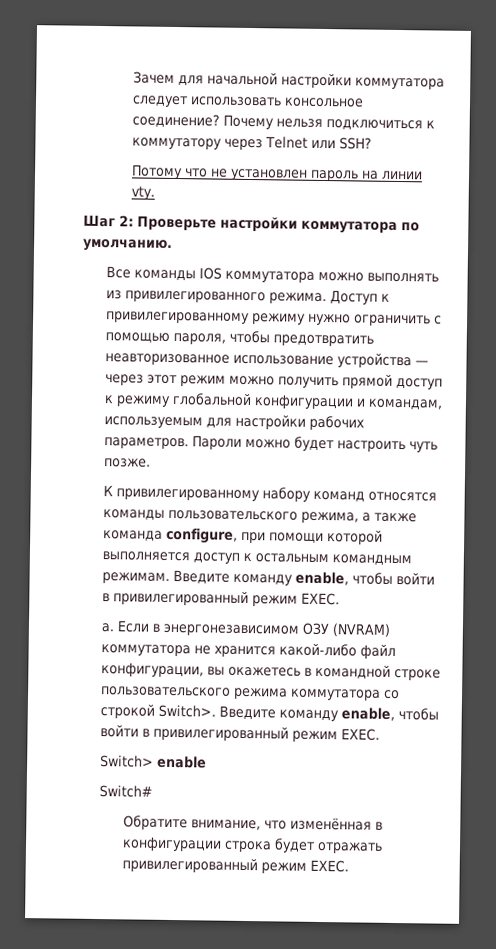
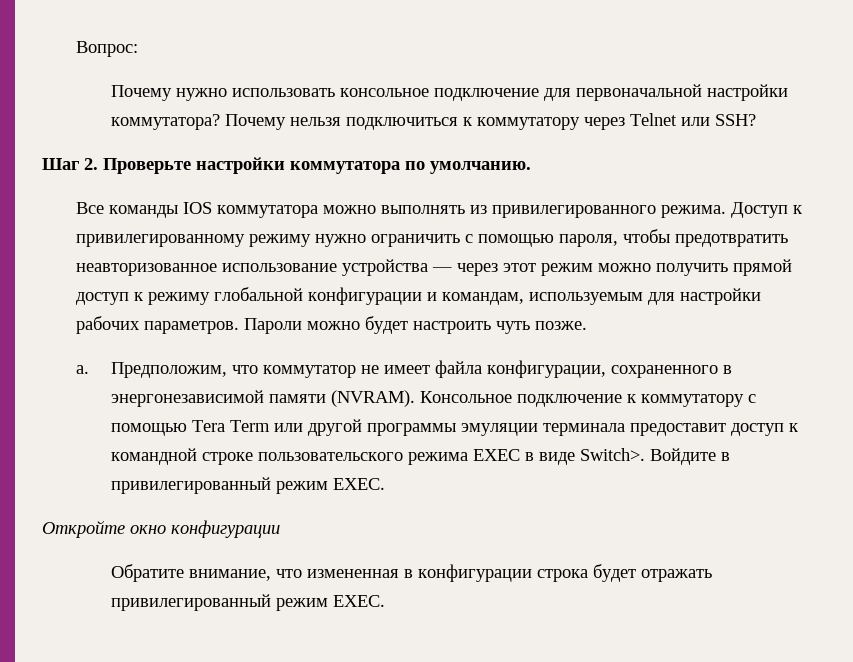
[133,71,446,90] [132,95,365,108] [132,113,221,128] Зачем для начальной настройки коммутатора следует использовать консольное соединение? -> [76,41,139,57] [110,84,788,101] [110,114,220,130] Вопрос: // Почему нужно использовать консольное подключение для первоначальной настройки коммутатора?
[131,164,424,182] [131,186,156,200] // Потому что не установлен пароль на линии vty. -> (756, 120) none
[119,215,134,227] 2: -> [84,158,98,170] 2.
[103,485,438,502] [103,509,418,524] [103,527,384,545] [102,551,413,566] [102,570,436,586] [102,590,341,607] [101,620,392,637] [101,643,397,660] [101,662,442,681] [101,686,401,701] [100,704,440,722] [100,725,381,743] [100,755,208,769] [99,785,154,798] К привилегированному набору команд относятся команды пользовательского режима, а также команда configure, при помощи которой выполняется доступ к остальным командным режимам. Введите команду enable, чтобы войти в привилегированный режим EXEC. // a. Если в энергонезависимом ОЗУ (NVRAM) коммутатора не хранится какой-либо файл конфигурации, вы окажетесь в командной строке пользовательского режима коммутатора со строкой Switch>. Введите команду enable, чтобы войти в привилегированный режим EXEC. // Switch> enable // Switch# -> [76,360,732,378] [110,390,756,407] [110,419,798,436] [110,448,730,465] [110,477,385,494] [42,520,280,538] a. Предположим, что коммутатор не имеет файла конфигурации, сохраненного в энергонезависимой памяти (NVRAM). Консольное подключение к коммутатору с помощью Tera Term или другой программы эмуляции терминала предоставит доступ к командной строке пользовательского режима EXEC в виде Switch>. Войдите в привилегированный режим EXEC. // Откройте окно конфигурации
[290,817,373,831] изменённая -> [306,569,399,578] измененная

